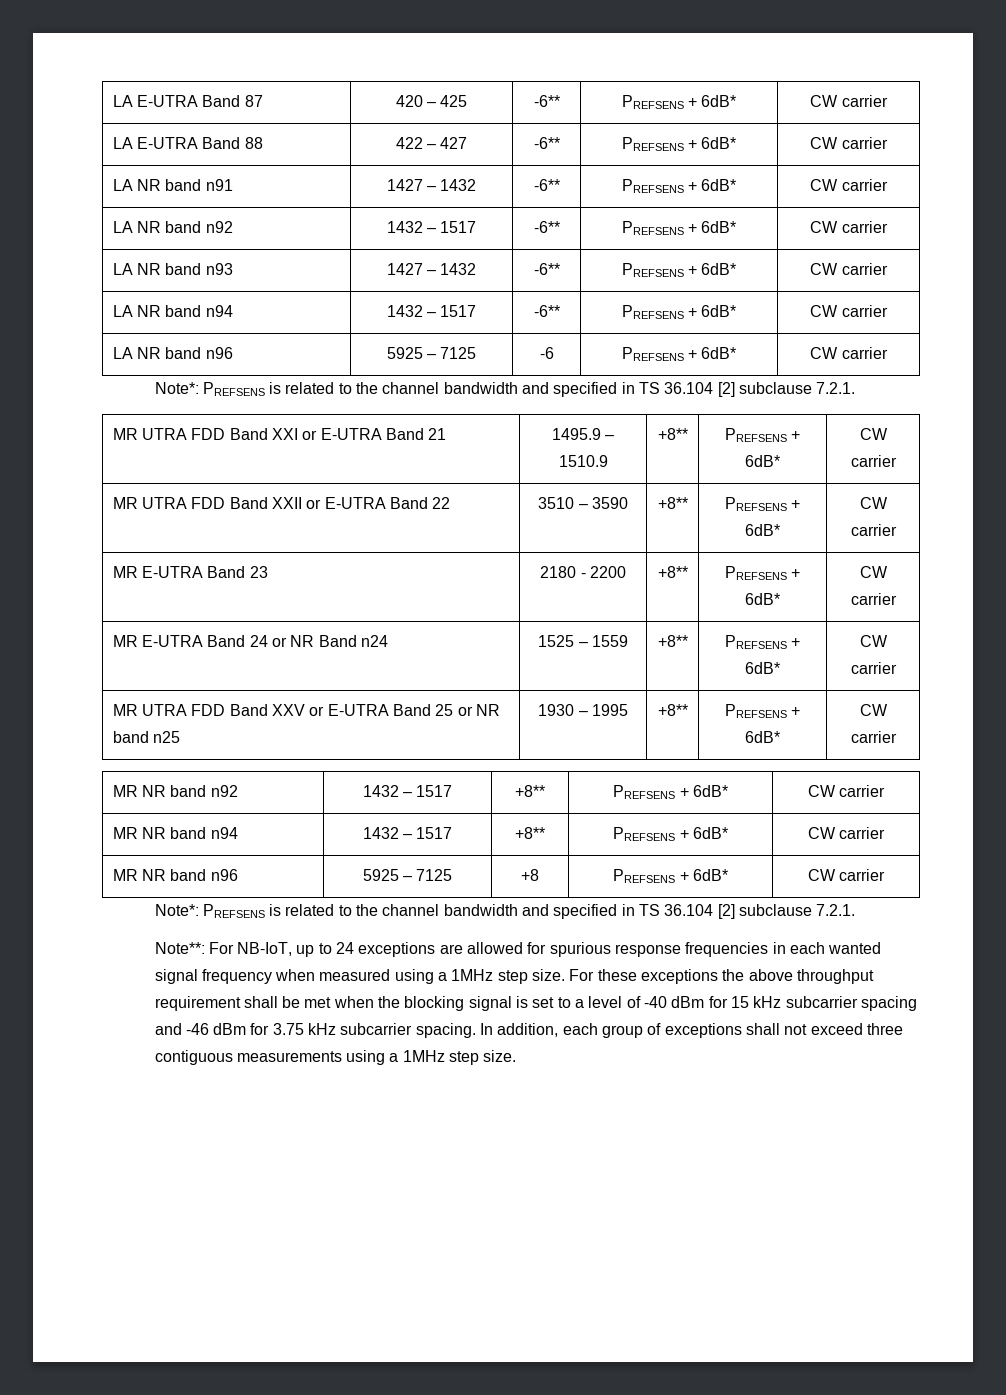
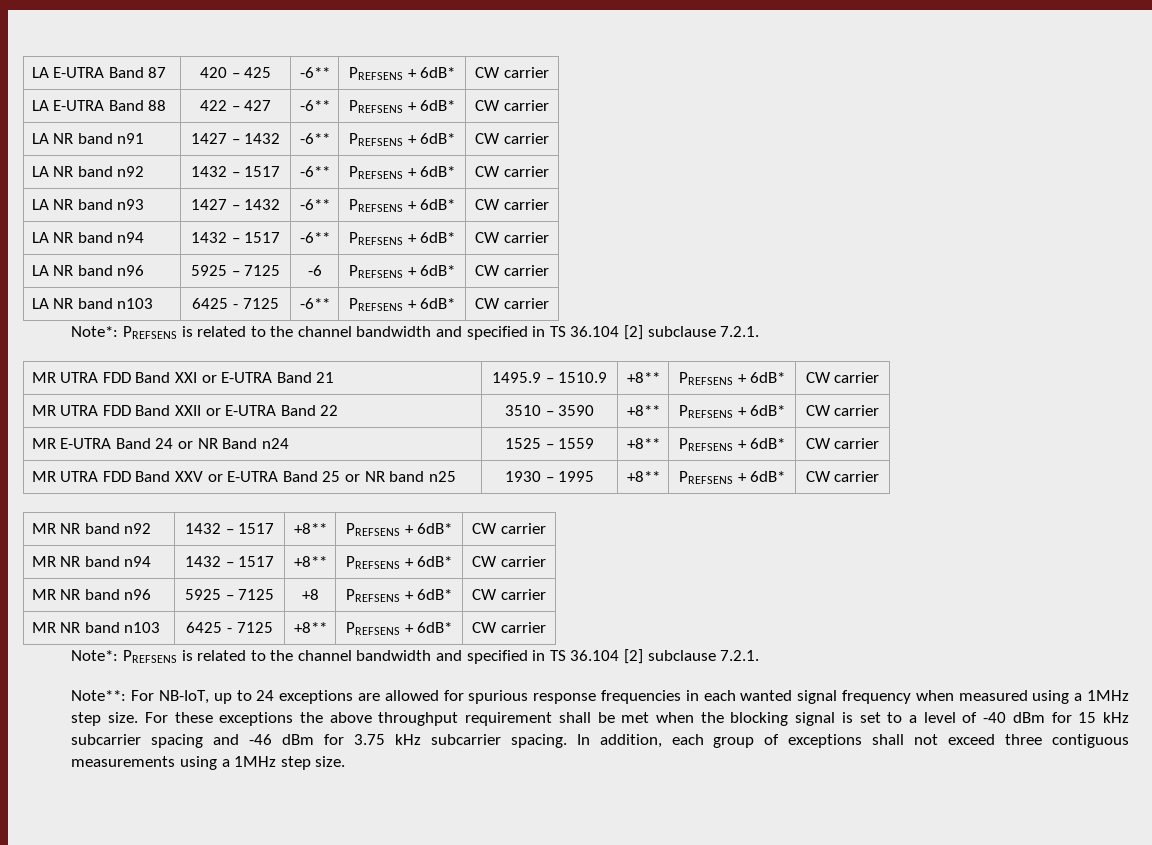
(888, 353) none -> [31,298,154,309] [192,298,279,309] [299,298,330,309] [348,298,456,311] [475,298,549,309] // LA NR band n103 | 6425 - 7125 | -6** | PREFSENS + 6dB* | CW carrier
[112,566,268,578] [540,566,626,578] [657,566,688,578] [724,566,801,580] [745,593,780,605] [859,566,888,578] [850,593,897,605] // MR E-UTRA Band 23 | 2180 - 2200 | +8** | PREFSENS + 6dB* | CW carrier -> (880, 410) none
(886, 875) none -> [31,622,161,633] [186,622,273,633] [293,622,327,633] [345,622,453,635] [472,622,546,633] // MR NR band n103 | 6425 - 7125 | +8** | PREFSENS + 6dB* | CW carrier

